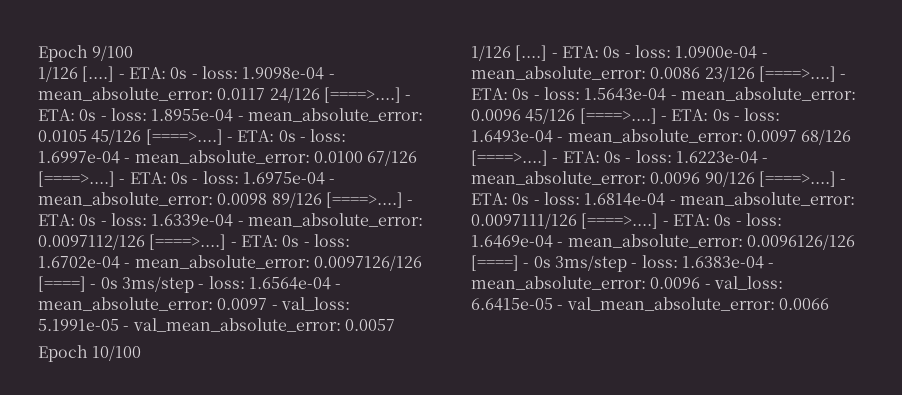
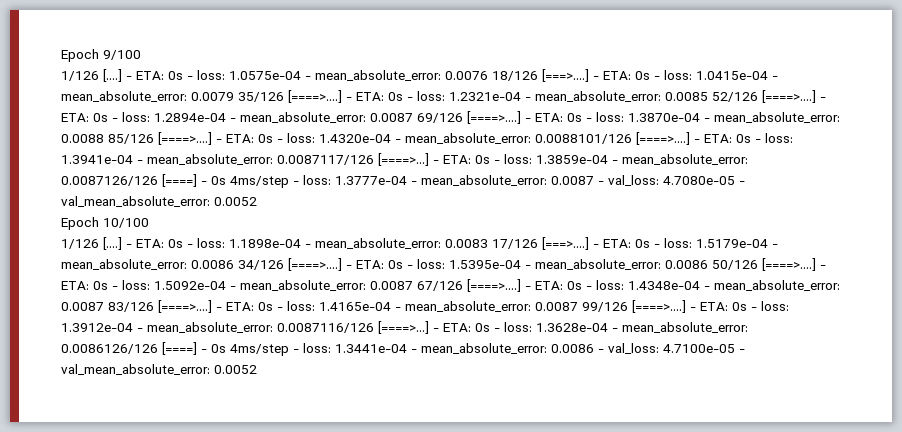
[242,67,335,80] [38,87,412,103] [38,108,423,122] [38,129,347,145] [38,150,418,166] [38,171,336,187] [38,192,414,208] [38,213,423,227] [38,234,350,250] [38,255,422,271] [38,276,342,293] [38,297,350,311] [38,318,395,332] 1.9098e-04 - mean_absolute_error: 0.0117 24/126 [====>....] - ETA: 0s - loss: 1.8955e-04 - mean_absolute_error: 0.0105 45/126 [====>....] - ETA: 0s - loss: 1.6997e-04 - mean_absolute_error: 0.0100 67/126 [====>....] - ETA: 0s - loss: 1.6975e-04 - mean_absolute_error: 0.0098 89/126 [====>....] - ETA: 0s - loss: 1.6339e-04 - mean_absolute_error: 0.0097112/126 [====>....] - ETA: 0s - loss: 1.6702e-04 - mean_absolute_error: 0.0097126/126 [====] - 0s 3ms/step - loss: 1.6564e-04 - mean_absolute_error: 0.0097 - val_loss: 5.1991e-05 - val_mean_absolute_error: 0.0057 -> [229,69,778,82] [61,90,826,103] [61,111,840,124] [61,132,793,145] [61,153,748,166] [61,174,745,188] [61,196,257,207] 1.0575e-04 - mean_absolute_error: 0.0076 18/126 [===>....] - ETA: 0s - loss: 1.0415e-04 - mean_absolute_error: 0.0079 35/126 [====>....] - ETA: 0s - loss: 1.2321e-04 - mean_absolute_error: 0.0085 52/126 [====>....] - ETA: 0s - loss: 1.2894e-04 - mean_absolute_error: 0.0087 69/126 [====>....] - ETA: 0s - loss: 1.3870e-04 - mean_absolute_error: 0.0088 85/126 [====>....] - ETA: 0s - loss: 1.4320e-04 - mean_absolute_error: 0.0088101/126 [====>....] - ETA: 0s - loss: 1.3941e-04 - mean_absolute_error: 0.0087117/126 [====>...] - ETA: 0s - loss: 1.3859e-04 - mean_absolute_error: 0.0087126/126 [====] - 0s 4ms/step - loss: 1.3777e-04 - mean_absolute_error: 0.0087 - val_loss: 4.7080e-05 - val_mean_absolute_error: 0.0052
[675,46,768,59] [471,66,847,82] [471,87,856,101] [471,108,781,124] [471,129,852,145] [471,150,769,166] [471,171,847,187] [471,192,855,206] [471,213,782,229] [471,234,855,250] [471,255,775,272] [471,276,783,290] [471,297,829,311] 1.0900e-04 - mean_absolute_error: 0.0086 23/126 [====>....] - ETA: 0s - loss: 1.5643e-04 - mean_absolute_error: 0.0096 45/126 [====>....] - ETA: 0s - loss: 1.6493e-04 - mean_absolute_error: 0.0097 68/126 [====>....] - ETA: 0s - loss: 1.6223e-04 - mean_absolute_error: 0.0096 90/126 [====>....] - ETA: 0s - loss: 1.6814e-04 - mean_absolute_error: 0.0097111/126 [====>....] - ETA: 0s - loss: 1.6469e-04 - mean_absolute_error: 0.0096126/126 [====] - 0s 3ms/step - loss: 1.6383e-04 - mean_absolute_error: 0.0096 - val_loss: 6.6415e-05 - val_mean_absolute_error: 0.0066 -> [229,237,778,250] [61,258,826,271] [61,279,840,292] [61,300,789,313] [61,321,748,334] [61,342,745,356] [61,364,257,375] 1.1898e-04 - mean_absolute_error: 0.0083 17/126 [===>....] - ETA: 0s - loss: 1.5179e-04 - mean_absolute_error: 0.0086 34/126 [====>....] - ETA: 0s - loss: 1.5395e-04 - mean_absolute_error: 0.0086 50/126 [====>....] - ETA: 0s - loss: 1.5092e-04 - mean_absolute_error: 0.0087 67/126 [====>....] - ETA: 0s - loss: 1.4348e-04 - mean_absolute_error: 0.0087 83/126 [====>....] - ETA: 0s - loss: 1.4165e-04 - mean_absolute_error: 0.0087 99/126 [====>....] - ETA: 0s - loss: 1.3912e-04 - mean_absolute_error: 0.0087116/126 [====>...] - ETA: 0s - loss: 1.3628e-04 - mean_absolute_error: 0.0086126/126 [====] - 0s 4ms/step - loss: 1.3441e-04 - mean_absolute_error: 0.0086 - val_loss: 4.7100e-05 - val_mean_absolute_error: 0.0052

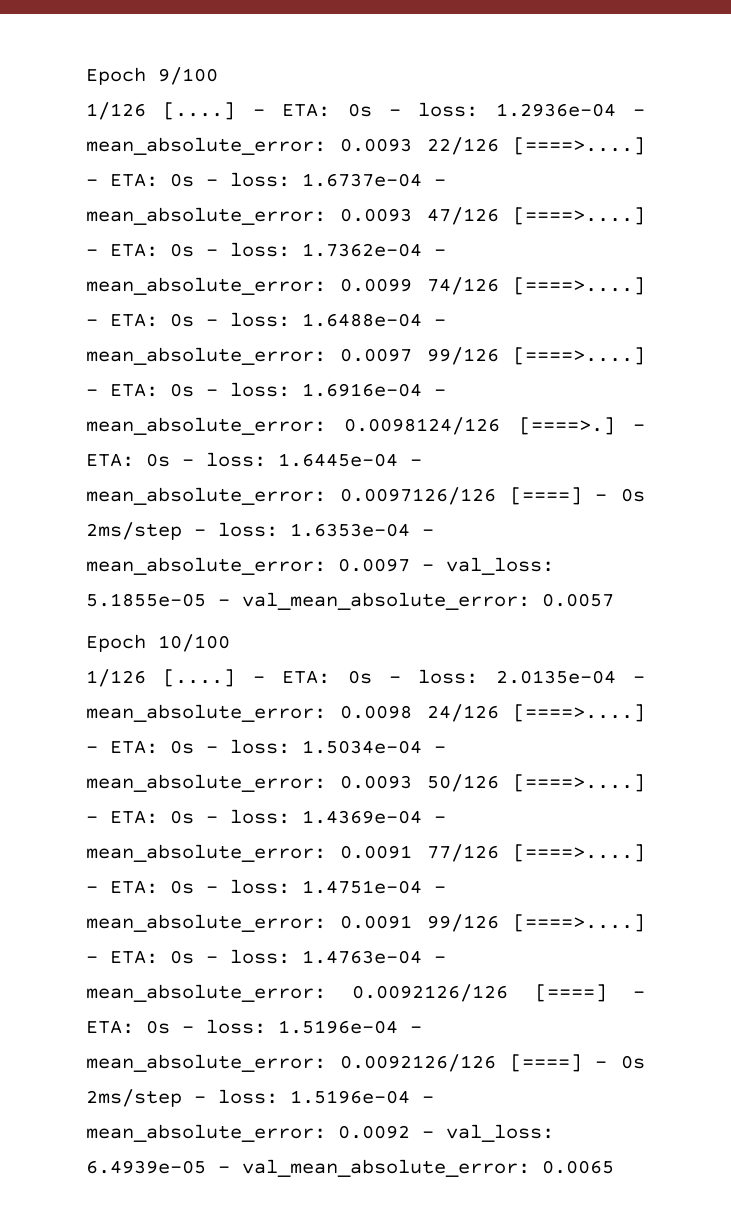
[229,69,778,82] [61,90,826,103] [61,111,840,124] [61,132,793,145] [61,153,748,166] [61,174,745,188] [61,196,257,207] 1.0575e-04 - mean_absolute_error: 0.0076 18/126 [===>....] - ETA: 0s - loss: 1.0415e-04 - mean_absolute_error: 0.0079 35/126 [====>....] - ETA: 0s - loss: 1.2321e-04 - mean_absolute_error: 0.0085 52/126 [====>....] - ETA: 0s - loss: 1.2894e-04 - mean_absolute_error: 0.0087 69/126 [====>....] - ETA: 0s - loss: 1.3870e-04 - mean_absolute_error: 0.0088 85/126 [====>....] - ETA: 0s - loss: 1.4320e-04 - mean_absolute_error: 0.0088101/126 [====>....] - ETA: 0s - loss: 1.3941e-04 - mean_absolute_error: 0.0087117/126 [====>...] - ETA: 0s - loss: 1.3859e-04 - mean_absolute_error: 0.0087126/126 [====] - 0s 4ms/step - loss: 1.3777e-04 - mean_absolute_error: 0.0087 - val_loss: 4.7080e-05 - val_mean_absolute_error: 0.0052 -> [495,103,645,117] [86,137,645,155] [86,172,446,187] [86,207,645,225] [86,242,446,257] [86,277,645,295] [86,312,446,327] [86,347,645,365] [86,382,446,397] [86,417,645,435] [86,452,422,467] [86,487,645,505] [86,522,434,540] [86,557,554,575] [86,592,614,610] 1.2936e-04 - mean_absolute_error: 0.0093 22/126 [====>....] - ETA: 0s - loss: 1.6737e-04 - mean_absolute_error: 0.0093 47/126 [====>....] - ETA: 0s - loss: 1.7362e-04 - mean_absolute_error: 0.0099 74/126 [====>....] - ETA: 0s - loss: 1.6488e-04 - mean_absolute_error: 0.0097 99/126 [====>....] - ETA: 0s - loss: 1.6916e-04 - mean_absolute_error: 0.0098124/126 [====>.] - ETA: 0s - loss: 1.6445e-04 - mean_absolute_error: 0.0097126/126 [====] - 0s 2ms/step - loss: 1.6353e-04 - mean_absolute_error: 0.0097 - val_loss: 5.1855e-05 - val_mean_absolute_error: 0.0057
[229,237,778,250] [61,258,708,271] 1.1898e-04 - mean_absolute_error: 0.0083 17/126 [===>....] - ETA: 0s - loss: 1.5179e-04 - mean_absolute_error: 0.0086 34/126 [====>....] - ETA: 0s - loss: 1.5395e-04 - mean_absolute_error: 0.0086 -> [495,670,645,684] [86,704,645,722] [86,739,446,754] [86,774,413,792] 2.0135e-04 - mean_absolute_error: 0.0098 24/126 [====>....] - ETA: 0s - loss: 1.5034e-04 - mean_absolute_error: 0.0093
[154,279,840,292] [61,300,789,313] [61,321,748,334] [61,342,745,356] [61,364,257,375] 1.5092e-04 - mean_absolute_error: 0.0087 67/126 [====>....] - ETA: 0s - loss: 1.4348e-04 - mean_absolute_error: 0.0087 83/126 [====>....] - ETA: 0s - loss: 1.4165e-04 - mean_absolute_error: 0.0087 99/126 [====>....] - ETA: 0s - loss: 1.3912e-04 - mean_absolute_error: 0.0087116/126 [====>...] - ETA: 0s - loss: 1.3628e-04 - mean_absolute_error: 0.0086126/126 [====] - 0s 4ms/step - loss: 1.3441e-04 - mean_absolute_error: 0.0086 - val_loss: 4.7100e-05 - val_mean_absolute_error: 0.0052 -> [302,810,446,824] [86,844,645,862] [86,879,446,894] [86,914,645,932] [86,949,446,964] [86,984,645,1002] [86,1019,422,1034] [86,1054,645,1072] [86,1089,434,1107] [86,1124,554,1142] [86,1159,614,1177] 1.4369e-04 - mean_absolute_error: 0.0091 77/126 [====>....] - ETA: 0s - loss: 1.4751e-04 - mean_absolute_error: 0.0091 99/126 [====>....] - ETA: 0s - loss: 1.4763e-04 - mean_absolute_error: 0.0092126/126 [====] - ETA: 0s - loss: 1.5196e-04 - mean_absolute_error: 0.0092126/126 [====] - 0s 2ms/step - loss: 1.5196e-04 - mean_absolute_error: 0.0092 - val_loss: 6.4939e-05 - val_mean_absolute_error: 0.0065

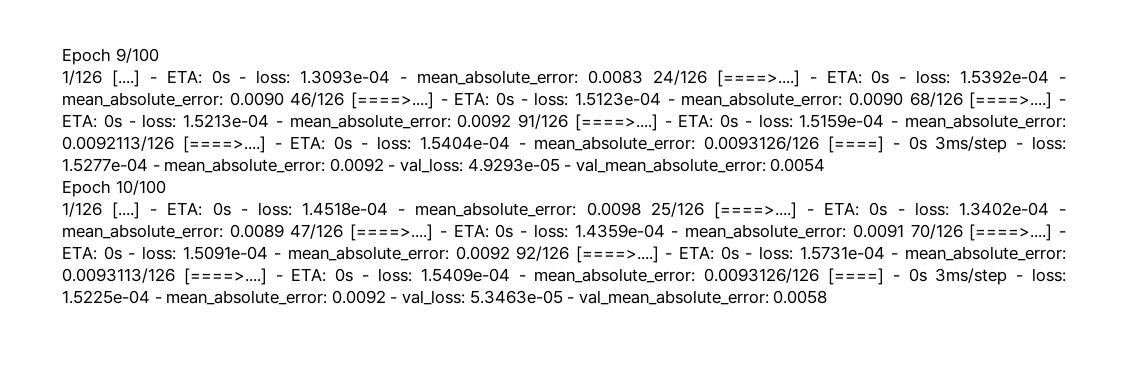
[495,103,645,117] [86,137,645,155] [86,172,446,187] [86,207,645,225] [86,242,446,257] [86,277,645,295] [86,312,446,327] [86,347,645,365] [86,382,446,397] [86,417,645,435] [86,452,422,467] [86,487,645,505] [86,522,434,540] [86,557,554,575] [86,592,614,610] 1.2936e-04 - mean_absolute_error: 0.0093 22/126 [====>....] - ETA: 0s - loss: 1.6737e-04 - mean_absolute_error: 0.0093 47/126 [====>....] - ETA: 0s - loss: 1.7362e-04 - mean_absolute_error: 0.0099 74/126 [====>....] - ETA: 0s - loss: 1.6488e-04 - mean_absolute_error: 0.0097 99/126 [====>....] - ETA: 0s - loss: 1.6916e-04 - mean_absolute_error: 0.0098124/126 [====>.] - ETA: 0s - loss: 1.6445e-04 - mean_absolute_error: 0.0097126/126 [====] - 0s 2ms/step - loss: 1.6353e-04 - mean_absolute_error: 0.0097 - val_loss: 5.1855e-05 - val_mean_absolute_error: 0.0057 -> [300,70,1066,87] [62,92,1066,109] [62,114,1066,131] [62,136,1066,153] [62,158,826,173] 1.3093e-04 - mean_absolute_error: 0.0083 24/126 [====>....] - ETA: 0s - loss: 1.5392e-04 - mean_absolute_error: 0.0090 46/126 [====>....] - ETA: 0s - loss: 1.5123e-04 - mean_absolute_error: 0.0090 68/126 [====>....] - ETA: 0s - loss: 1.5213e-04 - mean_absolute_error: 0.0092 91/126 [====>....] - ETA: 0s - loss: 1.5159e-04 - mean_absolute_error: 0.0092113/126 [====>....] - ETA: 0s - loss: 1.5404e-04 - mean_absolute_error: 0.0093126/126 [====] - 0s 3ms/step - loss: 1.5277e-04 - mean_absolute_error: 0.0092 - val_loss: 4.9293e-05 - val_mean_absolute_error: 0.0054
[495,670,616,684] 2.0135e-04 -> [302,202,389,216] 1.4518e-04
[426,704,645,722] [86,739,446,754] [86,774,645,792] [86,809,446,824] [86,844,645,862] [86,879,446,894] [86,914,645,932] [86,949,446,964] [86,984,645,1002] [86,1019,422,1034] [86,1054,645,1072] [86,1089,434,1107] [86,1124,554,1142] [86,1159,614,1177] 24/126 [====>....] - ETA: 0s - loss: 1.5034e-04 - mean_absolute_error: 0.0093 50/126 [====>....] - ETA: 0s - loss: 1.4369e-04 - mean_absolute_error: 0.0091 77/126 [====>....] - ETA: 0s - loss: 1.4751e-04 - mean_absolute_error: 0.0091 99/126 [====>....] - ETA: 0s - loss: 1.4763e-04 - mean_absolute_error: 0.0092126/126 [====] - ETA: 0s - loss: 1.5196e-04 - mean_absolute_error: 0.0092126/126 [====] - 0s 2ms/step - loss: 1.5196e-04 - mean_absolute_error: 0.0092 - val_loss: 6.4939e-05 - val_mean_absolute_error: 0.0065 -> [650,202,1066,219] [62,224,1066,241] [62,246,1066,263] [62,268,1066,285] [62,290,828,305] 25/126 [====>....] - ETA: 0s - loss: 1.3402e-04 - mean_absolute_error: 0.0089 47/126 [====>....] - ETA: 0s - loss: 1.4359e-04 - mean_absolute_error: 0.0091 70/126 [====>....] - ETA: 0s - loss: 1.5091e-04 - mean_absolute_error: 0.0092 92/126 [====>....] - ETA: 0s - loss: 1.5731e-04 - mean_absolute_error: 0.0093113/126 [====>....] - ETA: 0s - loss: 1.5409e-04 - mean_absolute_error: 0.0093126/126 [====] - 0s 3ms/step - loss: 1.5225e-04 - mean_absolute_error: 0.0092 - val_loss: 5.3463e-05 - val_mean_absolute_error: 0.0058

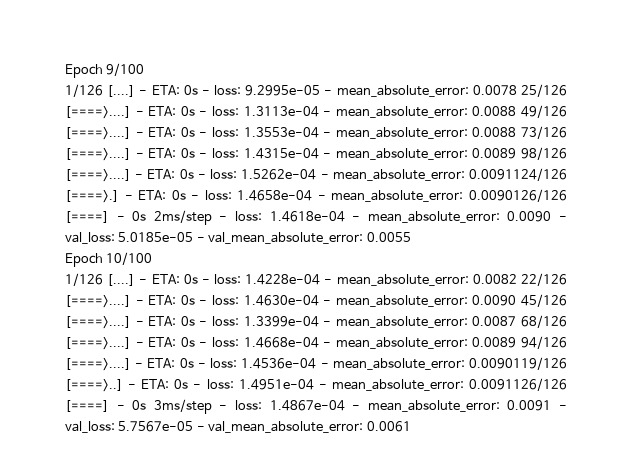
[300,70,1066,87] [62,92,1066,109] [62,114,1066,131] [62,136,1066,153] [62,158,826,173] 1.3093e-04 - mean_absolute_error: 0.0083 24/126 [====>....] - ETA: 0s - loss: 1.5392e-04 - mean_absolute_error: 0.0090 46/126 [====>....] - ETA: 0s - loss: 1.5123e-04 - mean_absolute_error: 0.0090 68/126 [====>....] - ETA: 0s - loss: 1.5213e-04 - mean_absolute_error: 0.0092 91/126 [====>....] - ETA: 0s - loss: 1.5159e-04 - mean_absolute_error: 0.0092113/126 [====>....] - ETA: 0s - loss: 1.5404e-04 - mean_absolute_error: 0.0093126/126 [====] - 0s 3ms/step - loss: 1.5277e-04 - mean_absolute_error: 0.0092 - val_loss: 4.9293e-05 - val_mean_absolute_error: 0.0054 -> [245,84,567,97] [65,105,567,119] [65,126,567,140] [65,147,567,161] [65,168,567,182] [65,189,567,203] [65,210,568,225] [65,232,411,244] 9.2995e-05 - mean_absolute_error: 0.0078 25/126 [====>....] - ETA: 0s - loss: 1.3113e-04 - mean_absolute_error: 0.0088 49/126 [====>....] - ETA: 0s - loss: 1.3553e-04 - mean_absolute_error: 0.0088 73/126 [====>....] - ETA: 0s - loss: 1.4315e-04 - mean_absolute_error: 0.0089 98/126 [====>....] - ETA: 0s - loss: 1.5262e-04 - mean_absolute_error: 0.0091124/126 [====>.] - ETA: 0s - loss: 1.4658e-04 - mean_absolute_error: 0.0090126/126 [====] - 0s 2ms/step - loss: 1.4618e-04 - mean_absolute_error: 0.0090 - val_loss: 5.0185e-05 - val_mean_absolute_error: 0.0055
[302,202,1066,219] [62,224,1066,241] [62,246,1066,263] [62,268,1066,285] [62,290,828,305] 1.4518e-04 - mean_absolute_error: 0.0098 25/126 [====>....] - ETA: 0s - loss: 1.3402e-04 - mean_absolute_error: 0.0089 47/126 [====>....] - ETA: 0s - loss: 1.4359e-04 - mean_absolute_error: 0.0091 70/126 [====>....] - ETA: 0s - loss: 1.5091e-04 - mean_absolute_error: 0.0092 92/126 [====>....] - ETA: 0s - loss: 1.5731e-04 - mean_absolute_error: 0.0093113/126 [====>....] - ETA: 0s - loss: 1.5409e-04 - mean_absolute_error: 0.0093126/126 [====] - 0s 3ms/step - loss: 1.5225e-04 - mean_absolute_error: 0.0092 - val_loss: 5.3463e-05 - val_mean_absolute_error: 0.0058 -> [245,273,567,286] [65,294,567,308] [65,315,567,329] [65,336,567,350] [65,357,567,371] [65,378,567,392] [65,399,568,414] [65,421,411,433] 1.4228e-04 - mean_absolute_error: 0.0082 22/126 [====>....] - ETA: 0s - loss: 1.4630e-04 - mean_absolute_error: 0.0090 45/126 [====>....] - ETA: 0s - loss: 1.3399e-04 - mean_absolute_error: 0.0087 68/126 [====>....] - ETA: 0s - loss: 1.4668e-04 - mean_absolute_error: 0.0089 94/126 [====>....] - ETA: 0s - loss: 1.4536e-04 - mean_absolute_error: 0.0090119/126 [====>..] - ETA: 0s - loss: 1.4951e-04 - mean_absolute_error: 0.0091126/126 [====] - 0s 3ms/step - loss: 1.4867e-04 - mean_absolute_error: 0.0091 - val_loss: 5.7567e-05 - val_mean_absolute_error: 0.0061

